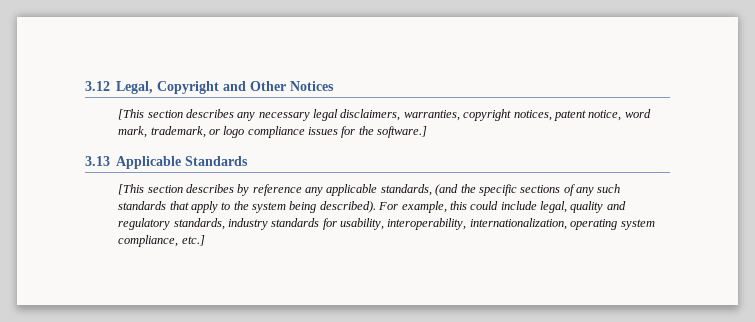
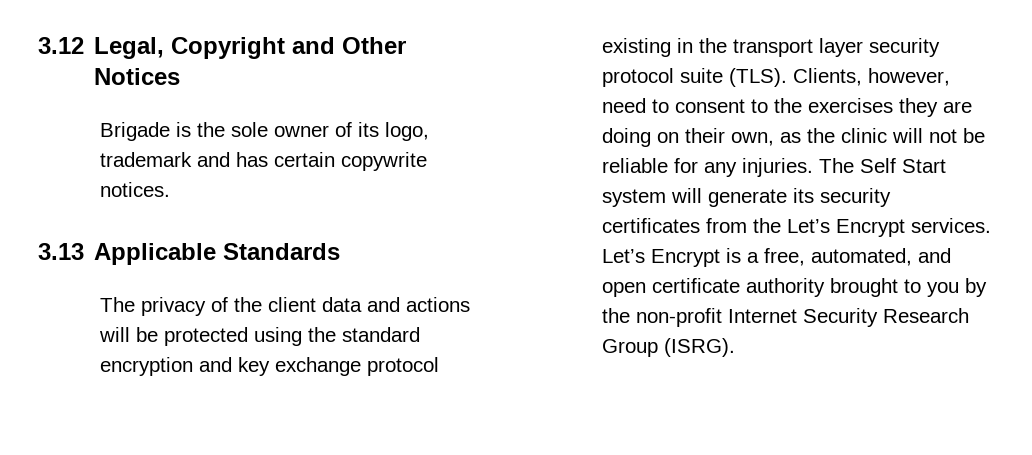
[118,109,651,121] [118,126,428,138] [85,156,249,169] [118,184,621,196] [118,201,626,213] [118,218,655,230] [118,235,205,247] [This section describes any necessary legal disclaimers, warranties, copyright notices, patent notice, word mark, trademark, or logo compliance issues for the software.] // 3.13 Applicable Standards // [This section describes by reference any applicable standards, (and the specific sections of any such standards that apply to the system being described). For example, this could include legal, quality and regulatory standards, industry standards for usability, interoperability, internationalization, operating system compliance, etc.] -> [100,122,430,141] [100,152,428,171] [100,182,171,197] [38,243,341,265] [100,297,471,316] [99,327,421,346] [100,357,440,376] [602,38,941,57] [602,68,951,87] [602,98,973,117] [602,128,986,147] [602,158,947,177] [602,188,892,207] [602,218,992,237] [602,248,952,267] [602,278,988,297] [602,308,970,327] [602,338,736,357] Brigade is the sole owner of its logo, trademark and has certain copywrite notices. // 3.13 Applicable Standards // The privacy of the client data and actions will be protected using the standard encryption and key exchange protocol existing in the transport layer security protocol suite (TLS). Clients, however, need to consent to the exercises they are doing on their own, as the clinic will not be reliable for any injuries. The Self Start system will generate its security certificates from the Let’s Encrypt services. Let’s Encrypt is a free, automated, and open certificate authority brought to you by the non-profit Internet Security Research Group (ISRG).

